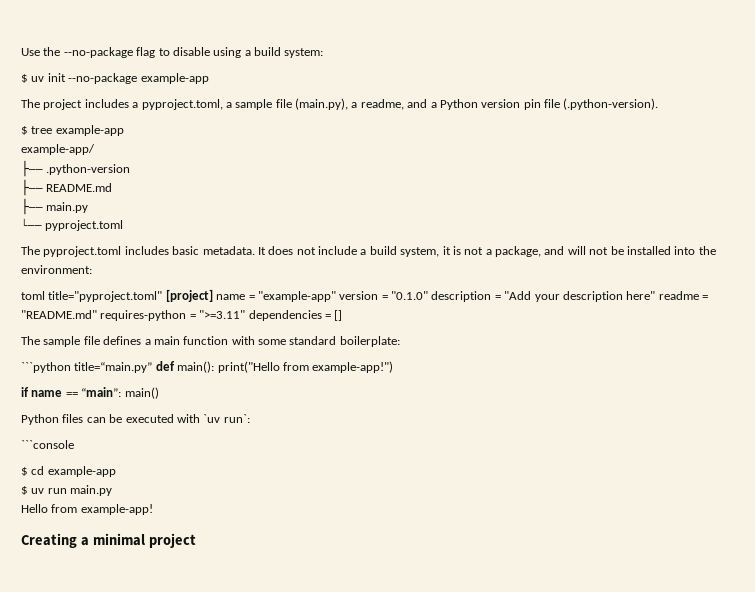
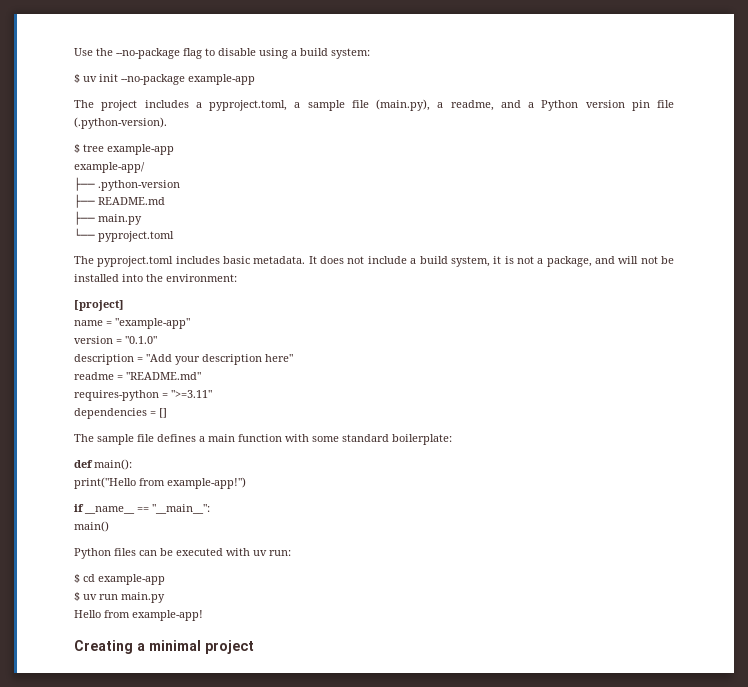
[21,291,163,302] toml title="pyproject.toml" -> (237, 278) none
(213, 295) none -> (124, 305) //
(336, 296) none -> (190, 323) //
(428, 295) none -> (157, 340) //
(656, 295) none -> (293, 358) //
(97, 314) none -> (201, 376) //
(246, 314) none -> (212, 394) //
[21,362,153,373] ```python title=“main.py” -> (452, 439) none
(215, 367) none -> (132, 464) //
[31,387,122,397] name == “main”: -> [84,504,210,514] __name__ == "__main__": //
[203,414,250,423] [21,440,74,449] `uv run`: // ```console -> [253,550,291,556] uv run:

